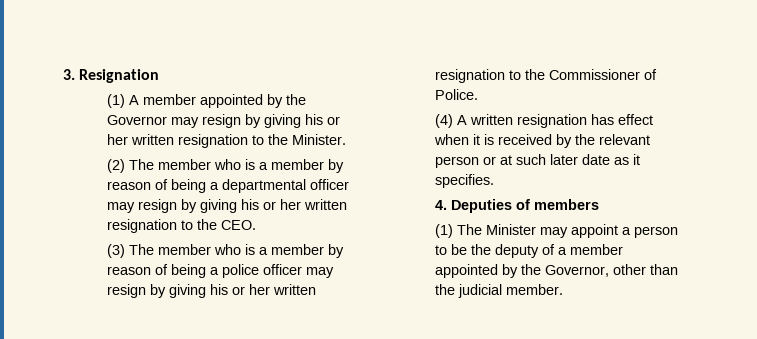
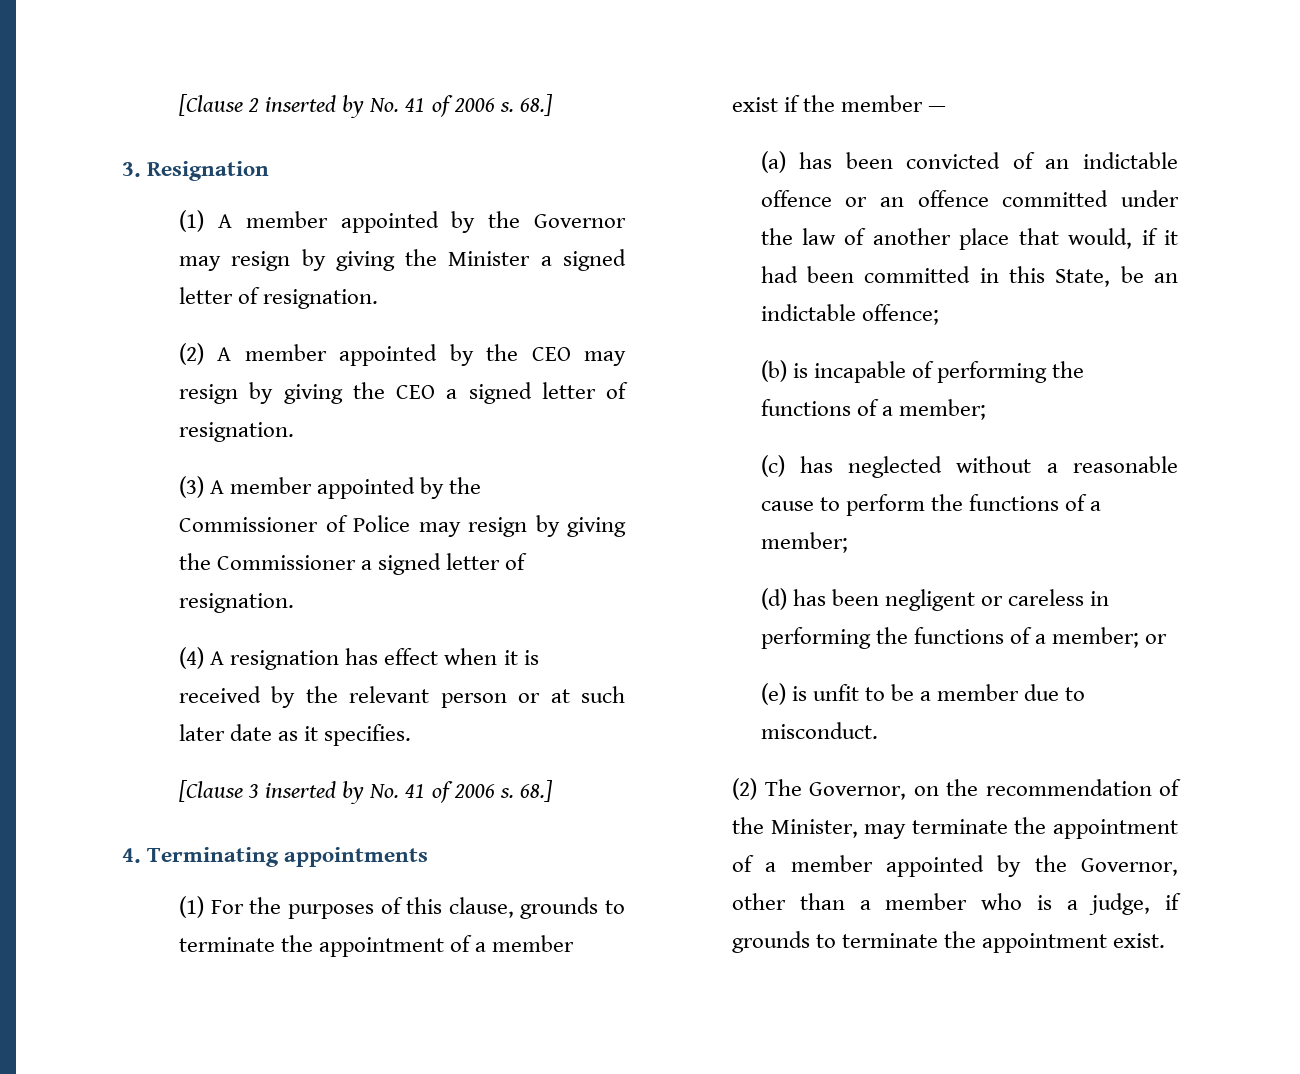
(63, 74) none -> [179,94,553,118] [Clause 2 inserted by No. 41 of 2006 s. 68.] //
[304,114,340,125] [106,134,346,148] [106,159,344,173] [106,179,349,193] [106,199,347,213] [106,219,256,233] [106,244,344,258] [106,264,334,278] [106,284,316,298] [434,69,657,83] [434,89,478,100] his or her written resignation to the Minister. // (2) The member who is a member by reason of being a departmental officer may resign by giving his or her written resignation to the CEO. // (3) The member who is a member by reason of being a police officer may resign by giving his or her written resignation to the Commissioner of Police. -> [405,249,627,271] [179,287,379,309] [179,343,626,366] [179,382,628,404] [179,422,295,442] [179,476,482,499] [179,515,627,537] [179,553,528,575] [179,593,295,613] the Minister a signed letter of resignation. // (2) A member appointed by the CEO may resign by giving the CEO a signed letter of resignation. // (3) A member appointed by the Commissioner of Police may resign by giving the Commissioner a signed letter of resignation.
[469,114,513,125] written -> (225, 658) none
[434,199,599,213] [434,224,678,238] [434,244,539,258] 4. Deputies of members // (1) The Minister may appoint a person to be the deputy -> [179,780,553,804] [122,847,429,867] [179,896,625,919] [179,935,575,957] [732,95,947,112] [760,151,1178,173] [760,190,1179,207] [760,228,1178,250] [760,266,1178,287] [760,304,939,325] [760,360,1084,383] [760,399,986,420] [760,455,1178,478] [760,494,1102,516] [760,532,848,553] [760,588,1110,611] [760,627,1168,649] [760,683,1086,705] [760,722,878,739] [732,778,1181,800] [732,817,1178,839] [Clause 3 inserted by No. 41 of 2006 s. 68.] // 4. Terminating appointments // (1) For the purposes of this clause, grounds to terminate the appointment of a member exist if the member — // (a) has been convicted of an indictable offence or an offence committed under the law of another place that would, if it had been committed in this State, be an indictable offence; // (b) is incapable of performing the functions of a member; // (c) has neglected without a reasonable cause to perform the functions of a member; // (d) has been negligent or careless in performing the functions of a member; or // (e) is unfit to be a member due to misconduct. // (2) The Governor, on the recommendation of the Minister, may terminate the appointment
[434,284,563,298] the judicial member. -> [859,893,1181,915] [732,931,1166,953] a member who is a judge, if grounds to terminate the appointment exist.

